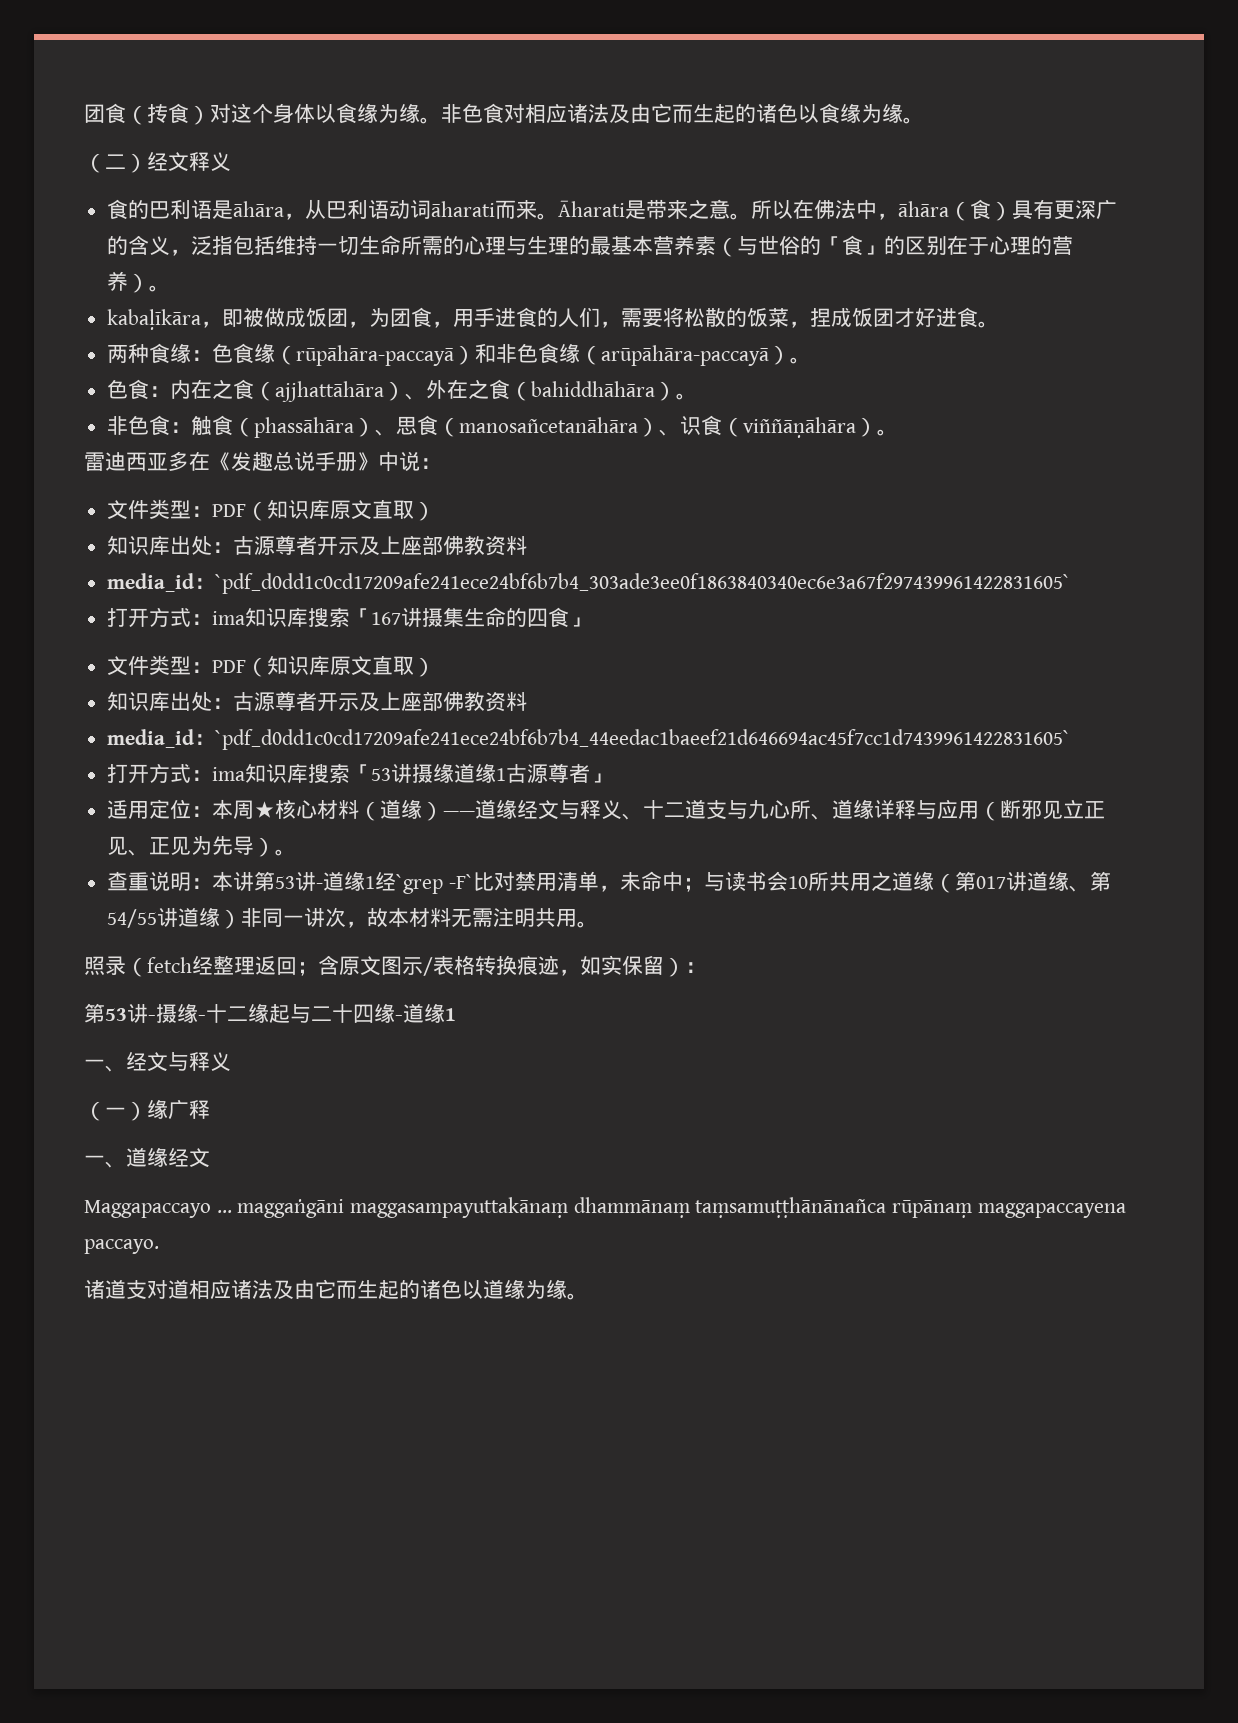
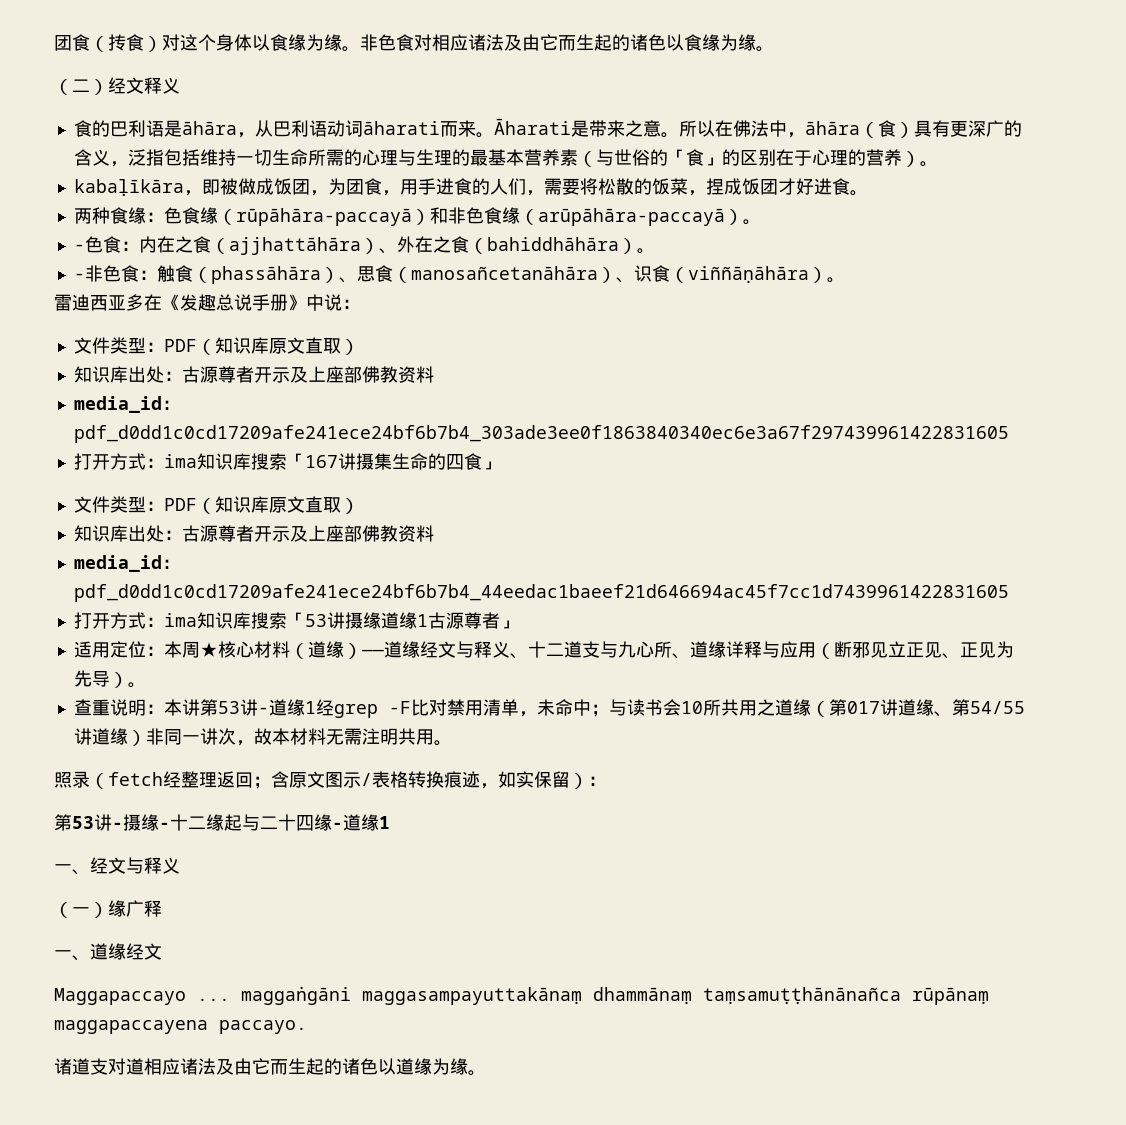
(812, 360) none -> [73,244,85,251] -
(698, 396) none -> [73,273,85,280] -
[215,573,1071,594] `pdf_d0dd1c0cd17209afe241ece24bf6b7b4_303ade3ee0f1863840340ec6e3a67f297439961422831605` -> [73,425,1009,443] pdf_d0dd1c0cd17209afe241ece24bf6b7b4_303ade3ee0f1863840340ec6e3a67f297439961422831605
[215,729,1071,750] `pdf_d0dd1c0cd17209afe241ece24bf6b7b4_44eedac1baeef21d646694ac45f7cc1d7439961422831605` -> [73,584,1009,602] pdf_d0dd1c0cd17209afe241ece24bf6b7b4_44eedac1baeef21d646694ac45f7cc1d7439961422831605
[396,874,473,894] `grep -F` -> [333,701,411,718] grep -F

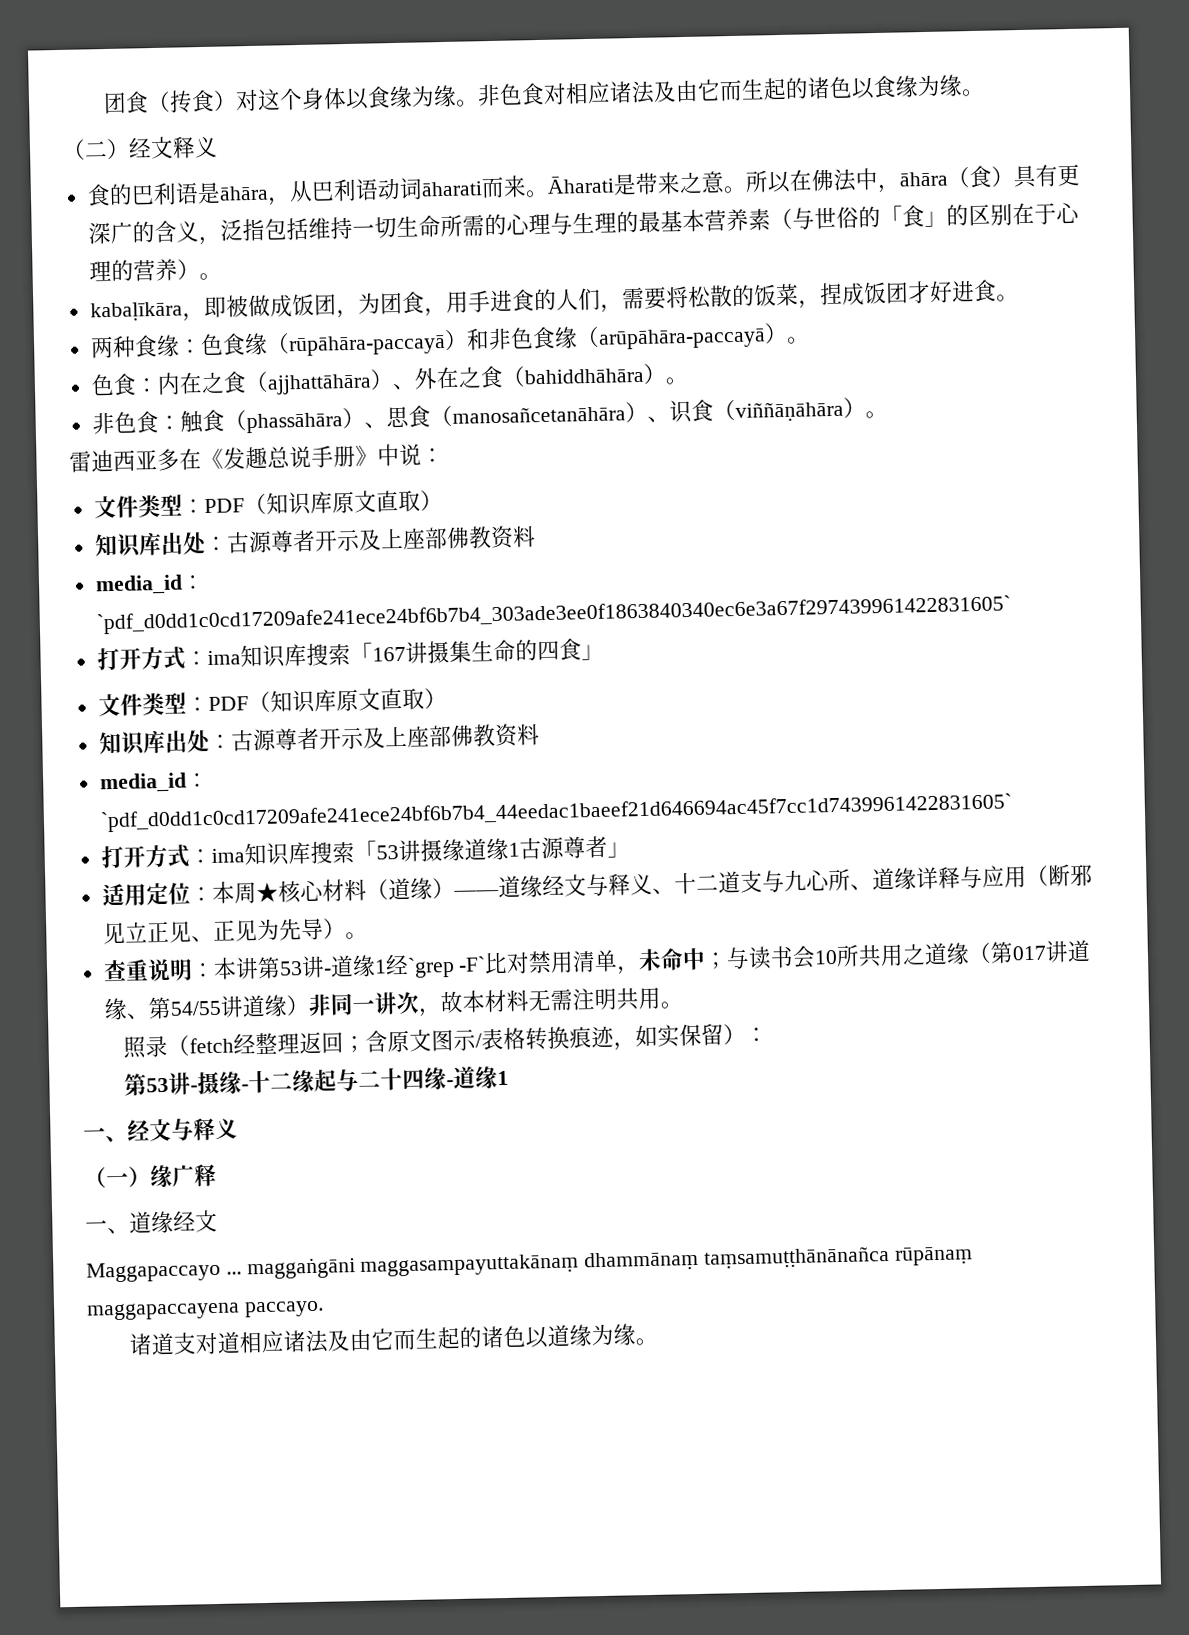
[73,244,85,251] - -> (810, 340) none
[73,273,85,280] - -> (689, 380) none
[73,425,1009,443] pdf_d0dd1c0cd17209afe241ece24bf6b7b4_303ade3ee0f1863840340ec6e3a67f297439961422831605 -> [95,595,1011,635] `pdf_d0dd1c0cd17209afe241ece24bf6b7b4_303ade3ee0f1863840340ec6e3a67f297439961422831605`
[73,584,1009,602] pdf_d0dd1c0cd17209afe241ece24bf6b7b4_44eedac1baeef21d646694ac45f7cc1d7439961422831605 -> [99,793,1013,833] `pdf_d0dd1c0cd17209afe241ece24bf6b7b4_44eedac1baeef21d646694ac45f7cc1d7439961422831605`
[333,701,411,718] grep -F -> [406,956,487,978] `grep -F`

